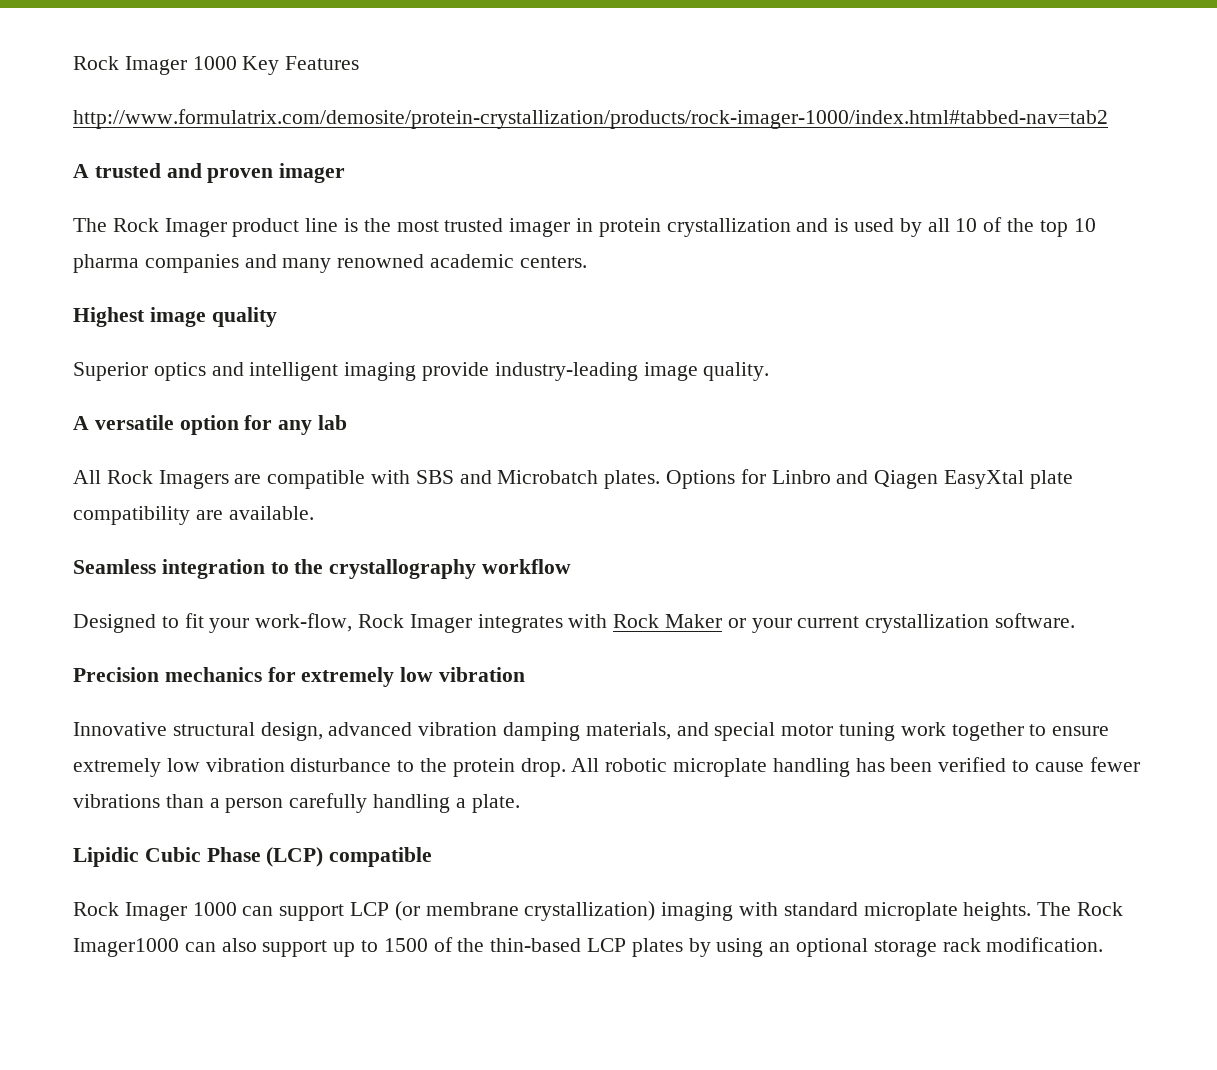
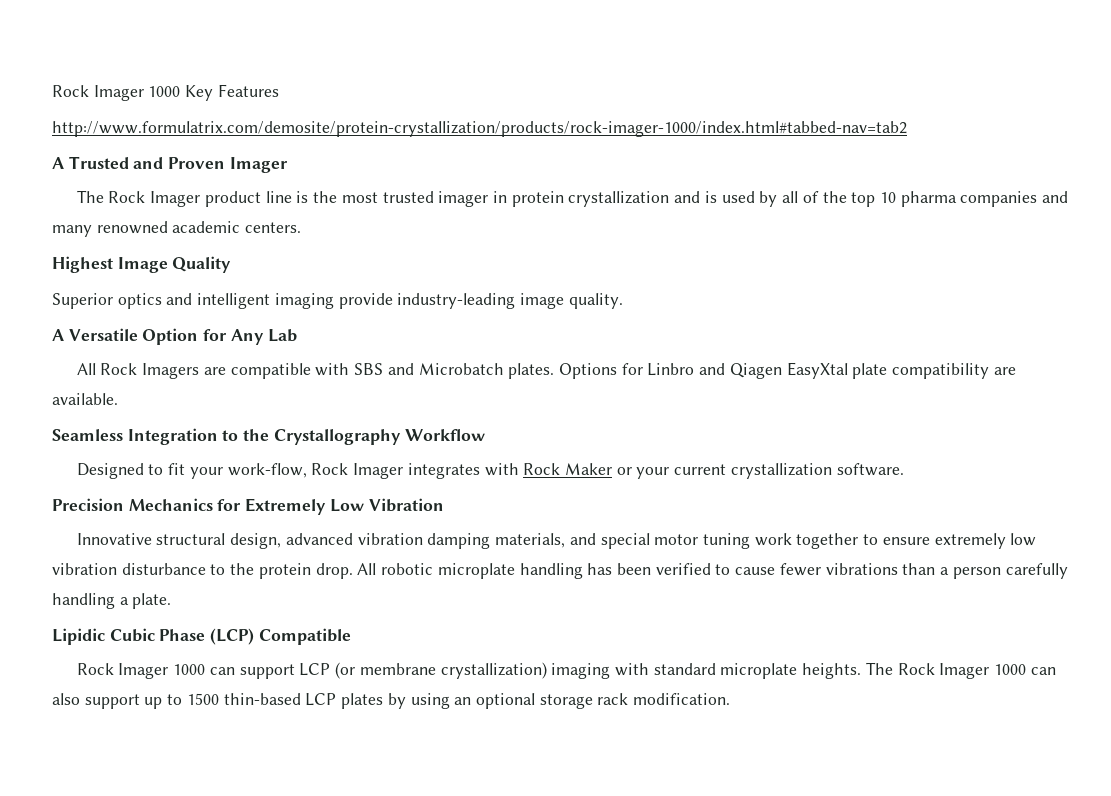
[94,163,346,183] trusted and proven imager -> [68,156,288,173] Trusted and Proven Imager
[955,218,978,232] 10 -> (799, 197) none
[149,307,277,327] image quality -> [117,256,232,273] Image Quality
[94,415,348,435] versatile option for any lab -> [68,328,297,345] Versatile Option for Any Lab
[161,559,572,579] integration to the crystallography workflow -> [127,428,485,445] Integration to the Crystallography Workflow
[164,667,526,687] mechanics for extremely low vibration -> [128,498,444,515] Mechanics for Extremely Low Vibration
[329,847,433,867] compatible -> [258,628,351,645] Compatible
[73,938,179,957] Imager1000 -> [939,663,1027,679] Imager 1000
[433,937,485,952] of the -> (219, 699) none

